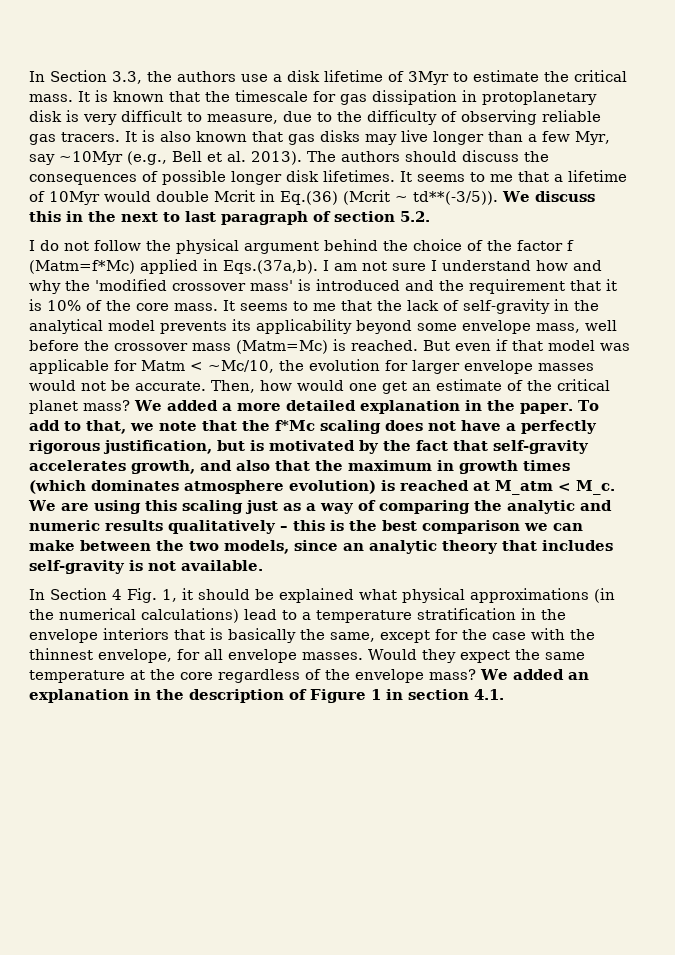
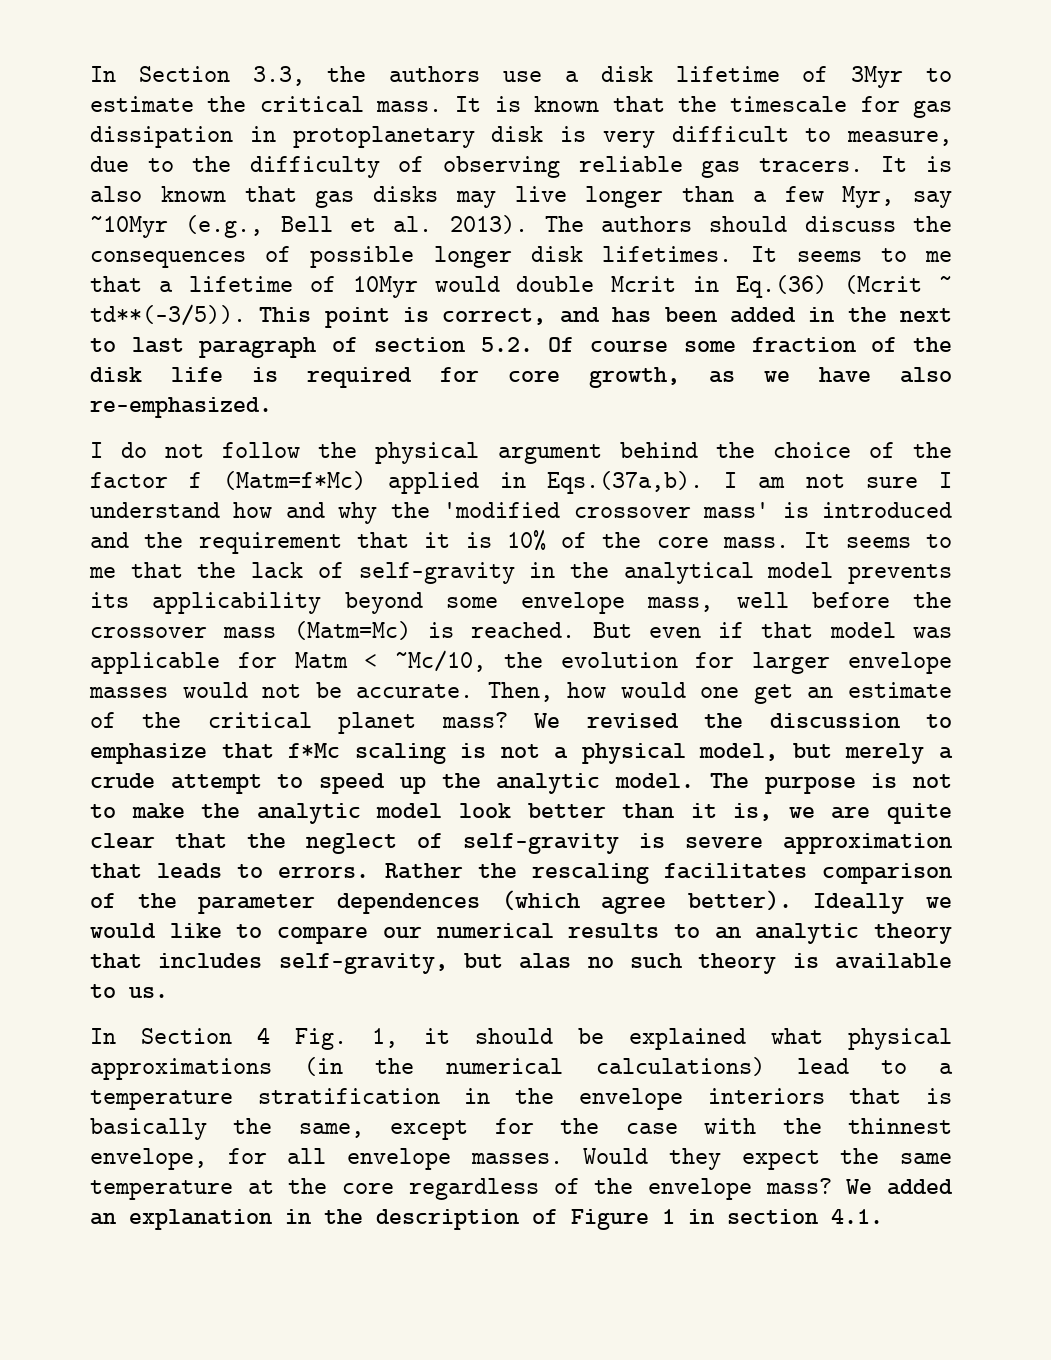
[502,191,595,202] [29,211,61,222] We discuss this -> [259,307,796,328] This point is correct, and has been added
(430, 216) none -> [548,337,953,353] [90,367,952,388] [90,397,272,418] Of course some fraction of the disk life is required for core growth, as we have also re-emphasized.
[166,400,599,414] [29,420,597,434] [29,440,589,454] [29,460,570,474] [29,480,615,495] [28,500,612,514] [29,520,583,534] [29,540,338,554] added a more detailed explanation in the paper. To add to that, we note that the f*Mc scaling does not have a perfectly rigorous justification, but is motivated by the fact that self-gravity accelerates growth, and also that the maximum in growth times (which dominates atmosphere evolution) is reached at M_atm < M_c. We are using this scaling just as a way of comparing the analytic and numeric results qualitatively – this is the best comparison we can make between the two models, since -> [586,713,953,728] [90,743,953,764] [90,773,953,794] [90,803,953,824] [90,833,952,854] [90,863,952,884] [90,890,952,914] [90,923,700,944] revised the discussion to emphasize that f*Mc scaling is not a physical model, but merely a crude attempt to speed up the analytic model. The purpose is not to make the analytic model look better than it is, we are quite clear that the neglect of self-gravity is severe approximation that leads to errors. Rather the rescaling facilitates comparison of the parameter dependences (which agree better). Ideally we would like to compare our numerical results to
[29,560,263,574] self-gravity is not available. -> [278,953,952,974] [90,984,168,998] self-gravity, but alas no such theory is available to us.

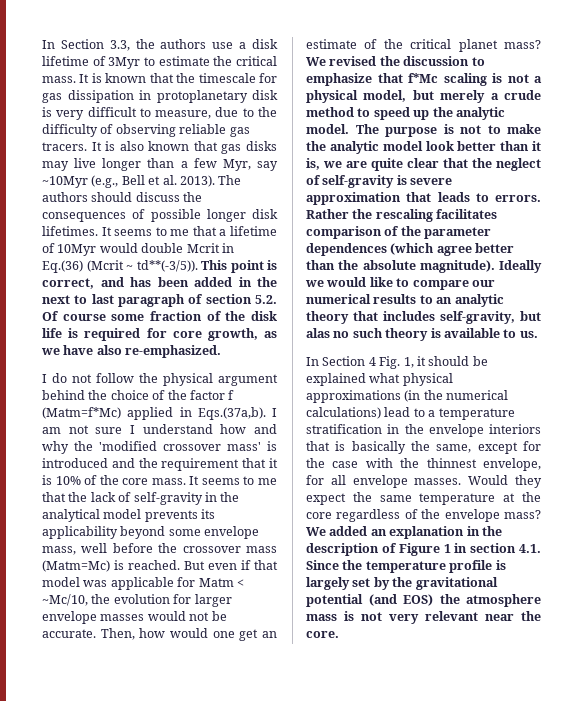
[170,774,262,794] attempt -> [306,107,354,117] method
[687,890,792,911] better). -> [475,243,515,253] [306,260,495,273] better than the absolute magnitude).
(883, 1216) none -> [306,560,506,573] [306,577,498,590] [306,594,541,607] [306,611,541,624] [306,631,339,638] Since the temperature profile is largely set by the gravitational potential (and EOS) the atmosphere mass is not very relevant near the core.

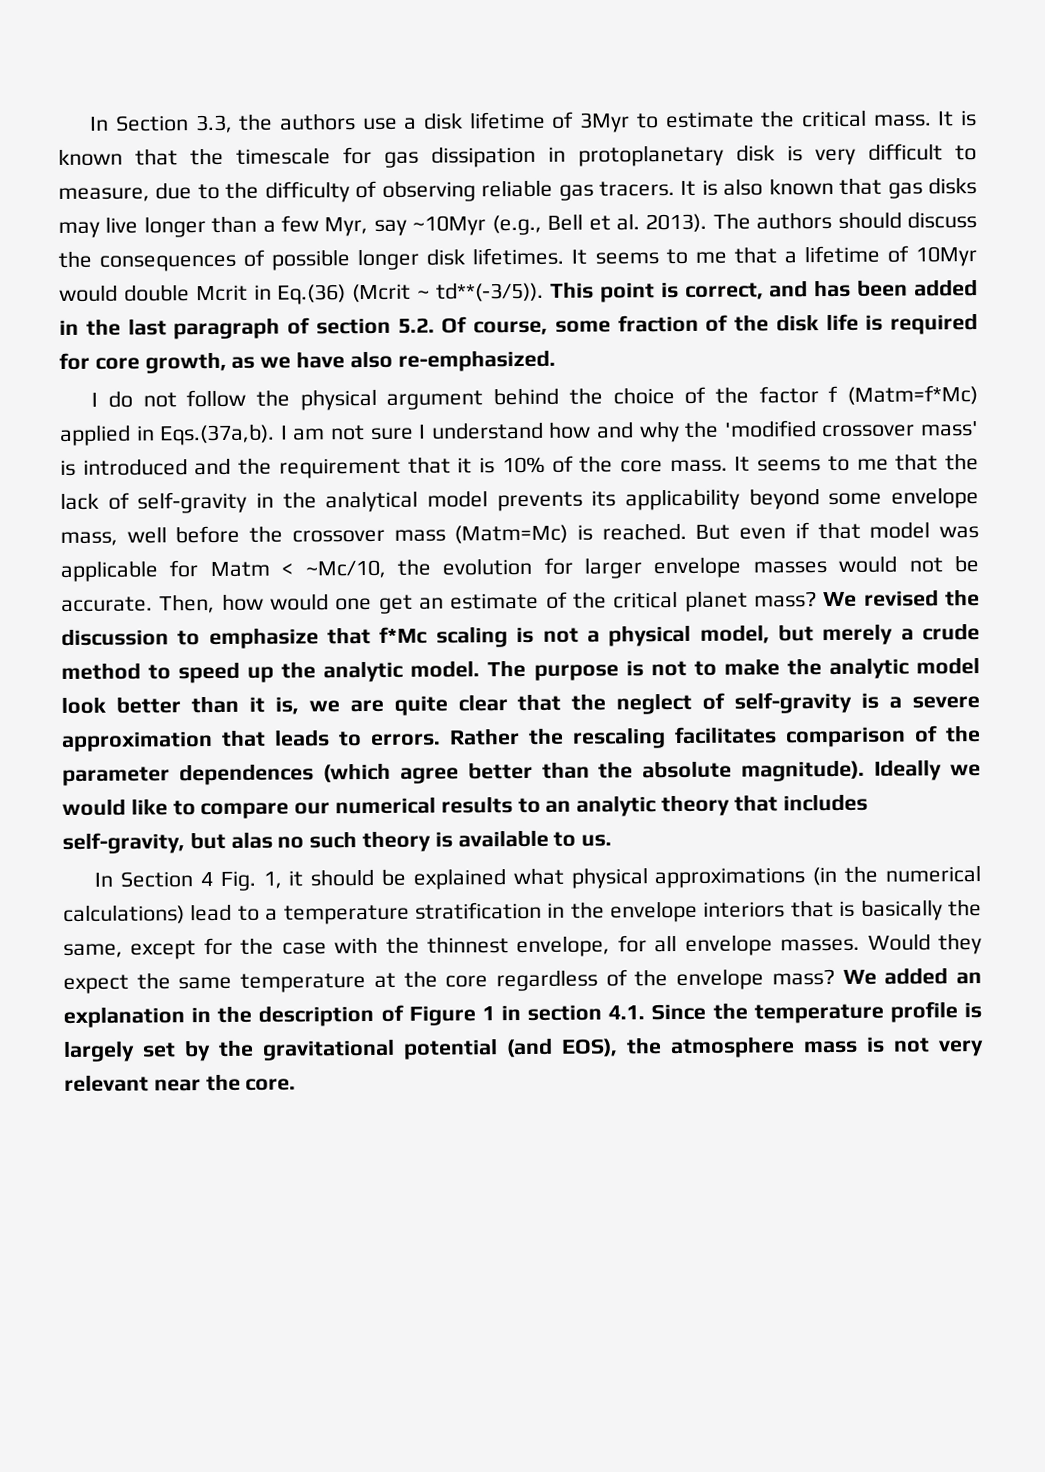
[42,295,88,304] next to -> (121, 327) none
[62,314,106,321] course -> [473,320,548,336] course,
(407, 180) none -> [889,696,903,709] a
[403,594,433,606] EOS) -> [561,1038,618,1057] EOS),

